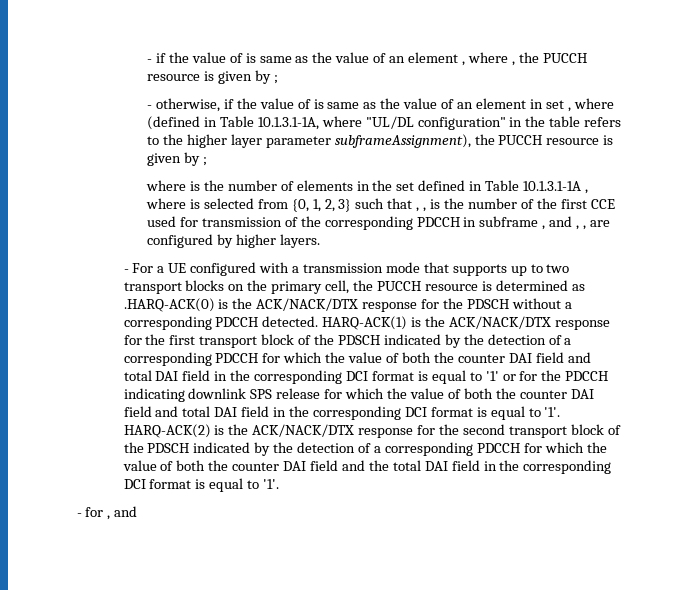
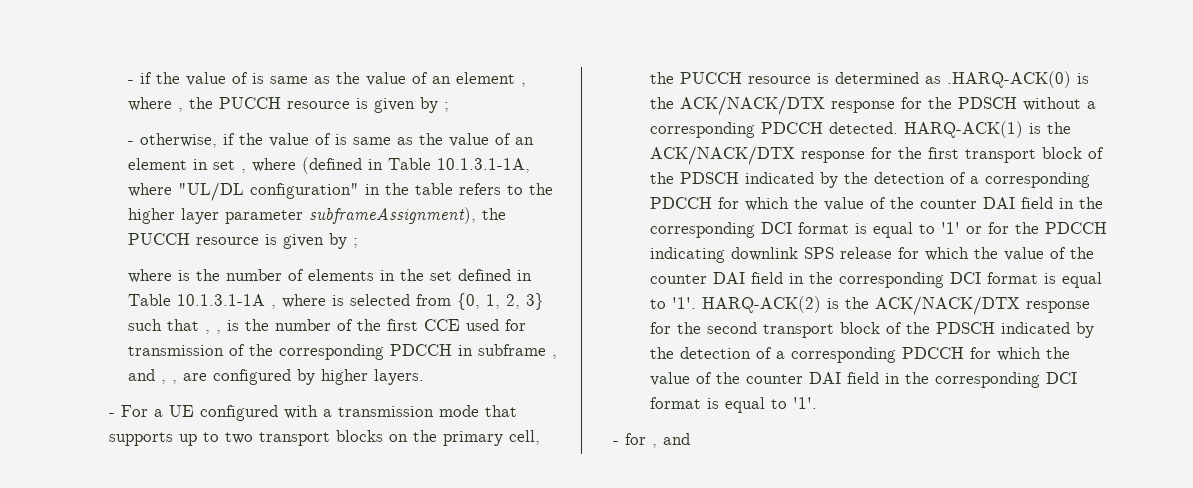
[401,352,591,363] [123,370,211,381] both the counter DAI field and total DAI field -> [890,197,1054,209] the counter DAI field
[463,388,594,399] [123,406,270,417] both the counter DAI field and total DAI field -> [1070,247,1095,259] [650,272,784,284] the counter DAI field
[176,460,480,471] both the counter DAI field and the total DAI field -> [716,372,880,384] the counter DAI field

